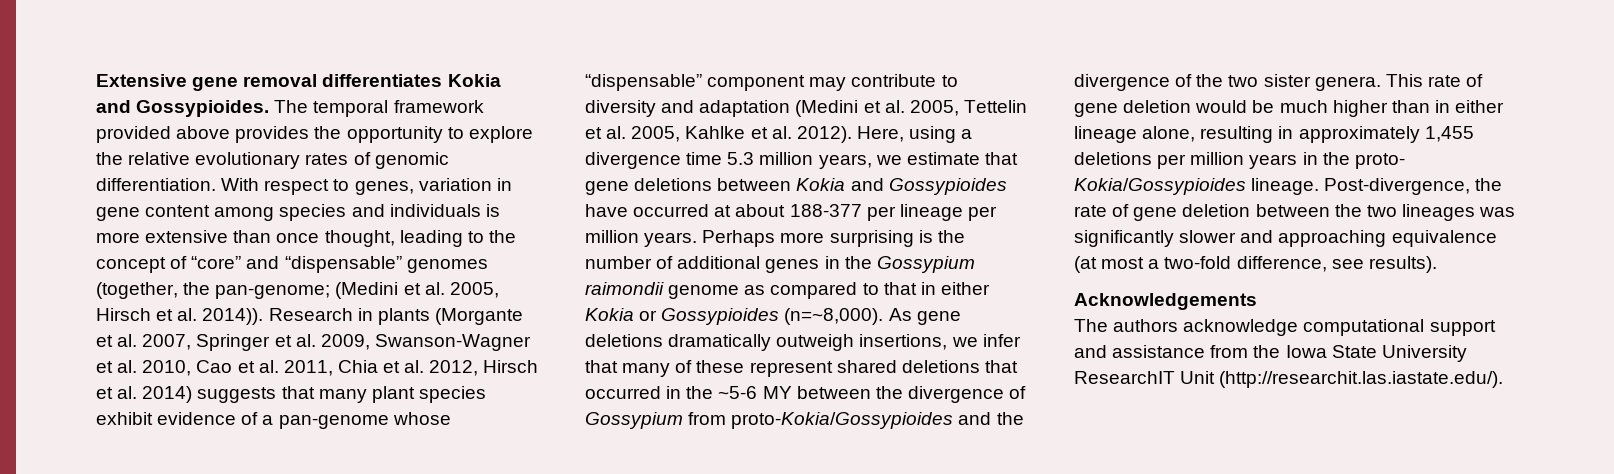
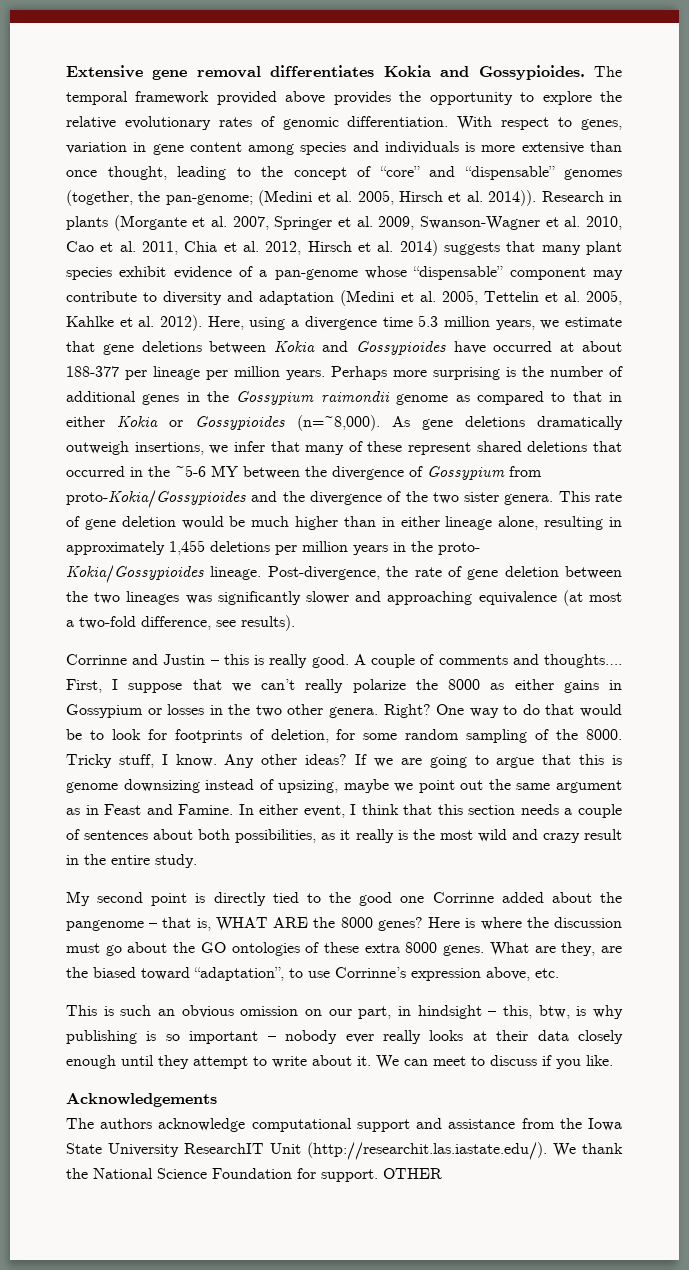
(1437, 264) none -> [66,654,622,668] [66,679,622,693] [66,704,622,718] [66,729,622,743] [66,754,623,768] [66,779,622,793] [66,804,623,818] [66,829,622,843] [66,854,197,868] [66,891,622,906] [66,917,622,931] [66,942,622,956] [66,967,559,981] [66,1005,624,1019] [66,1030,624,1044] [66,1055,613,1069] // Corrinne and Justin – this is really good. A couple of comments and thoughts…. First, I suppose that we can’t really polarize the 8000 as either gains in Gossypium or losses in the two other genera. Right? One way to do that would be to look for footprints of deletion, for some random sampling of the 8000. Tricky stuff, I know. Any other ideas? If we are going to argue that this is genome downsizing instead of upsizing, maybe we point out the same argument as in Feast and Famine. In either event, I think that this section needs a couple of sentences about both possibilities, as it really is the most wild and crazy result in the entire study. // My second point is directly tied to the good one Corrinne added about the pangenome – that is, WHAT ARE the 8000 genes? Here is where the discussion must go about the GO ontologies of these extra 8000 genes. What are they, are the biased toward “adaptation”, to use Corrinne’s expression above, etc. // This is such an obvious omission on our part, in hindsight – this, btw, is why publishing is so important – nobody ever really looks at their data closely enough until they attempt to write about it. We can meet to discuss if you like.
(1504, 379) none -> [553,1143,623,1157] [66,1168,442,1182] We thank the National Science Foundation for support. OTHER

